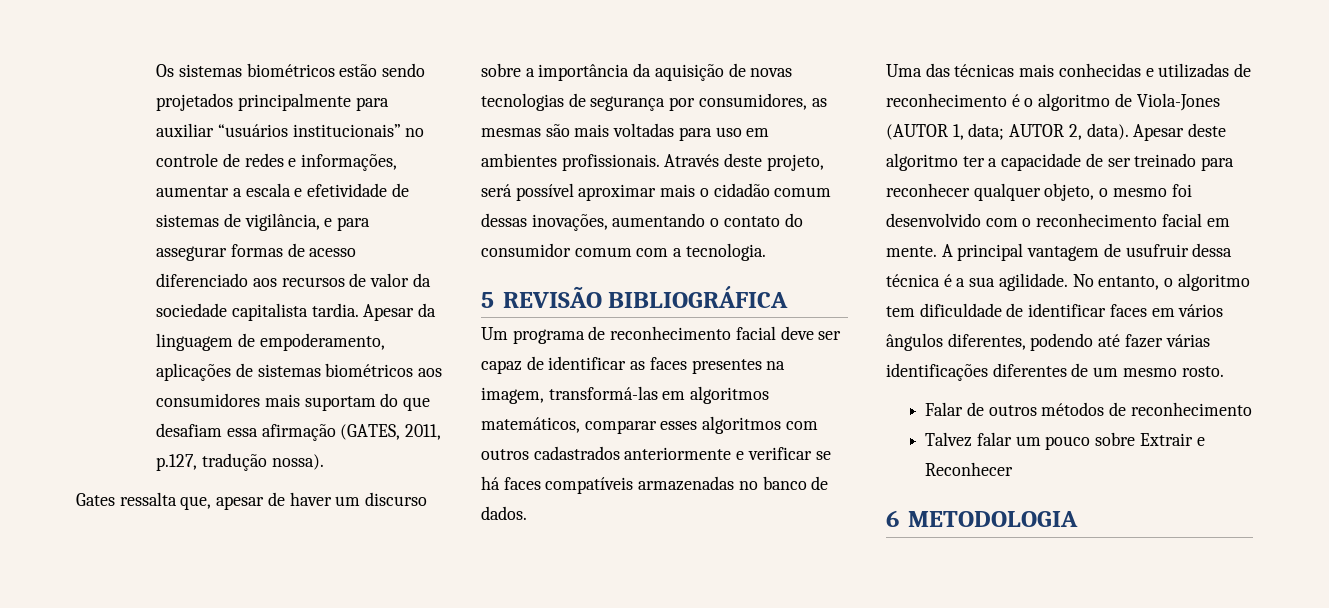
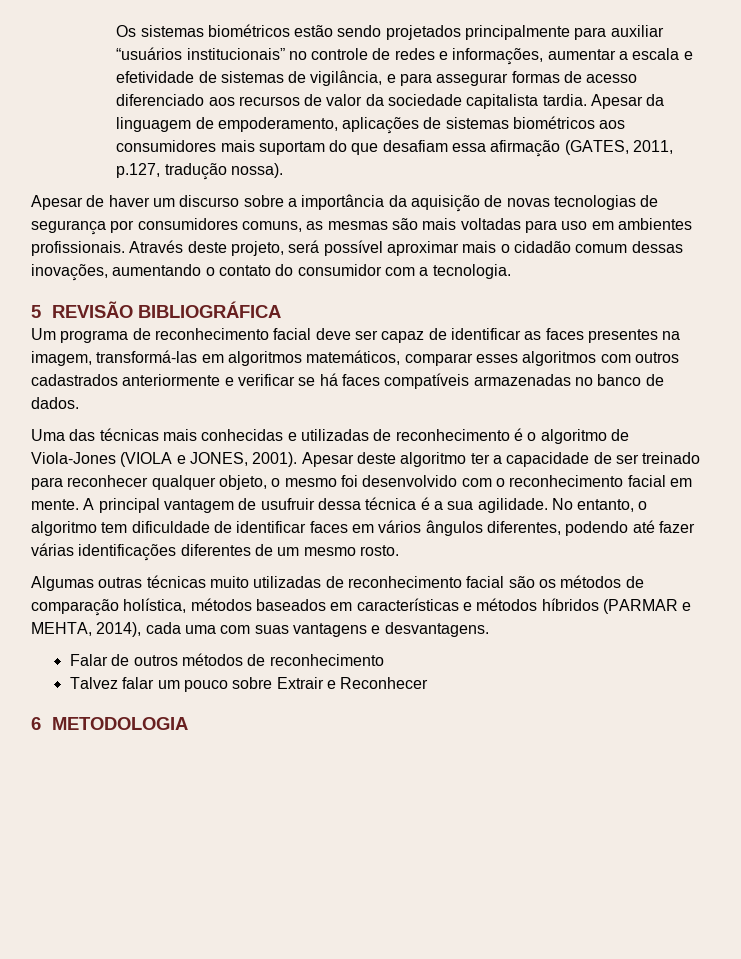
[76,492,265,510] Gates ressalta que, apesar -> [31,195,83,210] Apesar
[698,93,807,110] consumidores, -> [137,218,302,232] consumidores comuns,
[574,247,632,257] comum -> (382, 270) none
[886,123,1129,140] (AUTOR 1, data; AUTOR 2, data). -> [120,452,298,467] (VIOLA e JONES, 2001).
(1224, 371) none -> [31,575,644,591] [31,598,692,616] [31,622,489,637] // Algumas outras técnicas muito utilizadas de reconhecimento facial são os métodos de comparação holística, métodos baseados em características e métodos híbridos (PARMAR e MEHTA, 2014), cada uma com suas vantagens e desvantagens.

